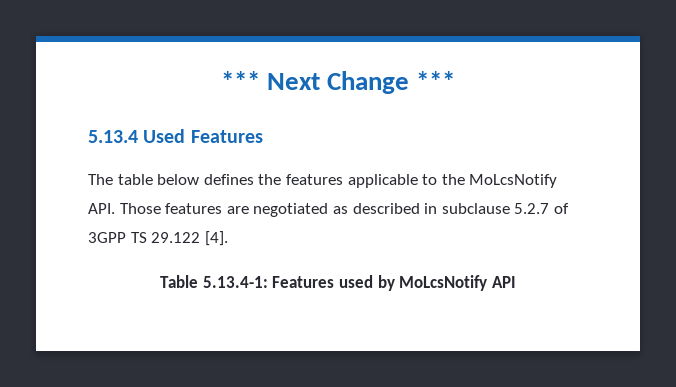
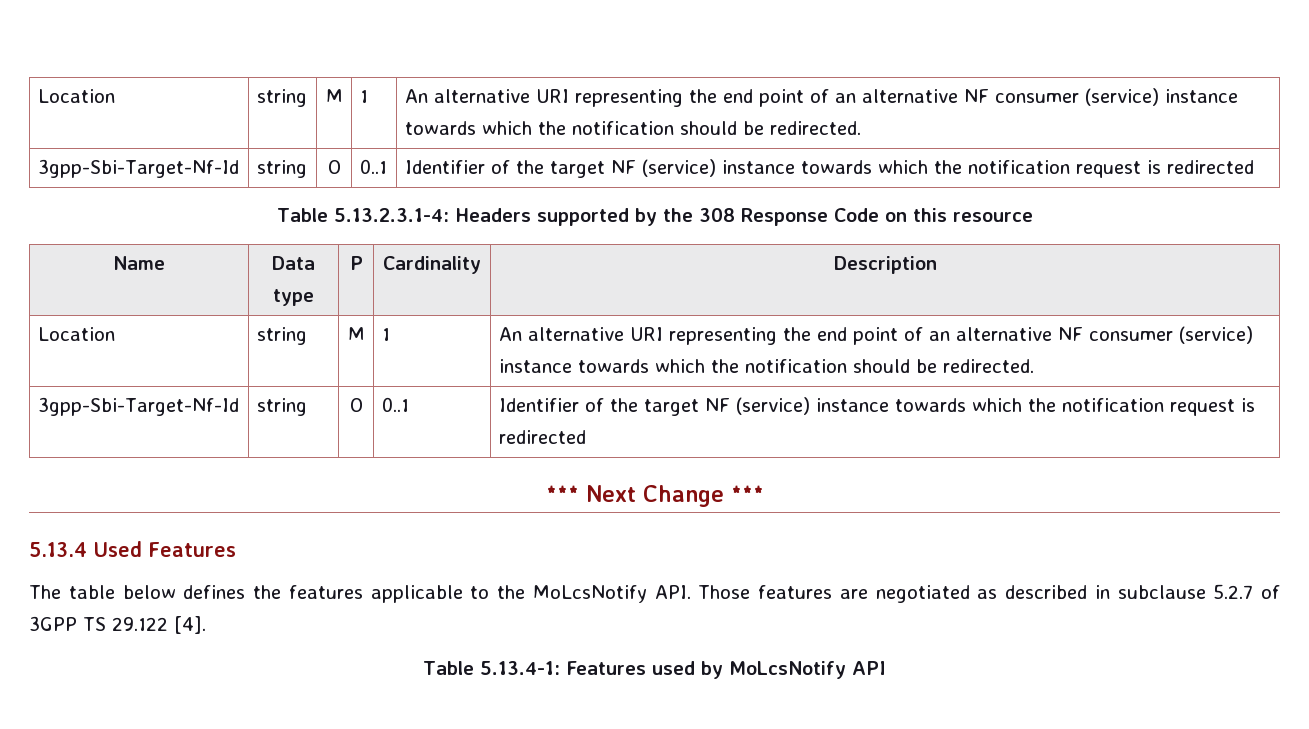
(220, 80) none -> [37,89,115,103] [256,89,307,107] [325,89,343,103] [359,90,368,103] [404,88,1238,107] [404,121,861,135] [37,159,239,178] [256,160,307,178] [327,160,341,174] [359,159,387,174] [404,159,1254,178] [276,208,1033,226] [113,256,165,270] [272,256,315,270] [273,289,314,306] [349,256,363,270] [383,256,481,274] [833,256,937,274] [37,327,115,341] [256,327,307,345] [347,327,365,341] [381,328,390,341] [498,326,1253,345] [498,359,1034,373] [37,397,239,416] [256,398,307,416] [349,398,363,412] [381,397,409,412] [498,397,1255,416] [498,430,586,444] Location | string | M | 1 | An alternative URI representing the end point of an alternative NF consumer (service) instance towards which the notification should be redirected. // 3gpp-Sbi-Target-Nf-Id | string | O | 0..1 | Identifier of the target NF (service) instance towards which the notification request is redirected // Table 5.13.2.3.1-4: Headers supported by the 308 Response Code on this resource // Name | Data type | P | Cardinality | Description // Location | string | M | 1 | An alternative URI representing the end point of an alternative NF consumer (service) instance towards which the notification should be redirected. // 3gpp-Sbi-Target-Nf-Id | string | O | 0..1 | Identifier of the target NF (service) instance towards which the notification request is redirected //

